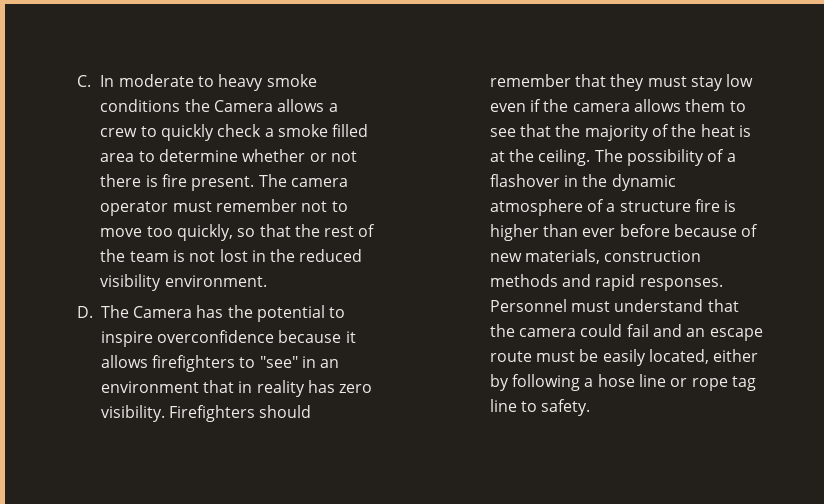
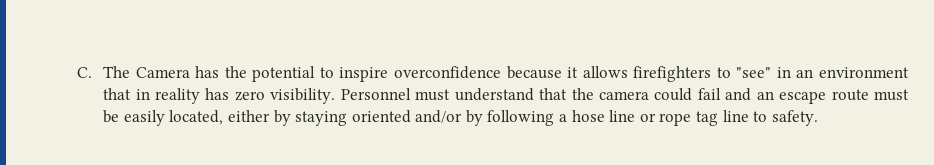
[100,74,317,91] [100,99,338,112] [100,124,369,141] [100,149,357,162] [100,174,348,191] [100,199,348,216] [100,224,376,241] [100,249,363,262] [100,274,267,291] [76,306,93,318] In moderate to heavy smoke conditions the Camera allows a crew to quickly check a smoke filled area to determine whether or not there is fire present. The camera operator must remember not to move too quickly, so that the rest of the team is not lost in the reduced visibility environment. // D. -> (93, 72) none
[169,405,312,422] [489,74,754,91] [489,99,746,112] [489,124,752,141] [489,149,736,166] [489,174,676,191] [489,199,737,216] [489,224,759,241] [489,249,702,264] [489,274,723,291] Firefighters should remember that they must stay low even if the camera allows them to see that the majority of the heat is at the ceiling. The possibility of a flashover in the dynamic atmosphere of a structure fire is higher than ever before because of new materials, construction methods and rapid responses. -> (336, 96) none
(509, 382) none -> [295,110,483,126] staying oriented and/or by

